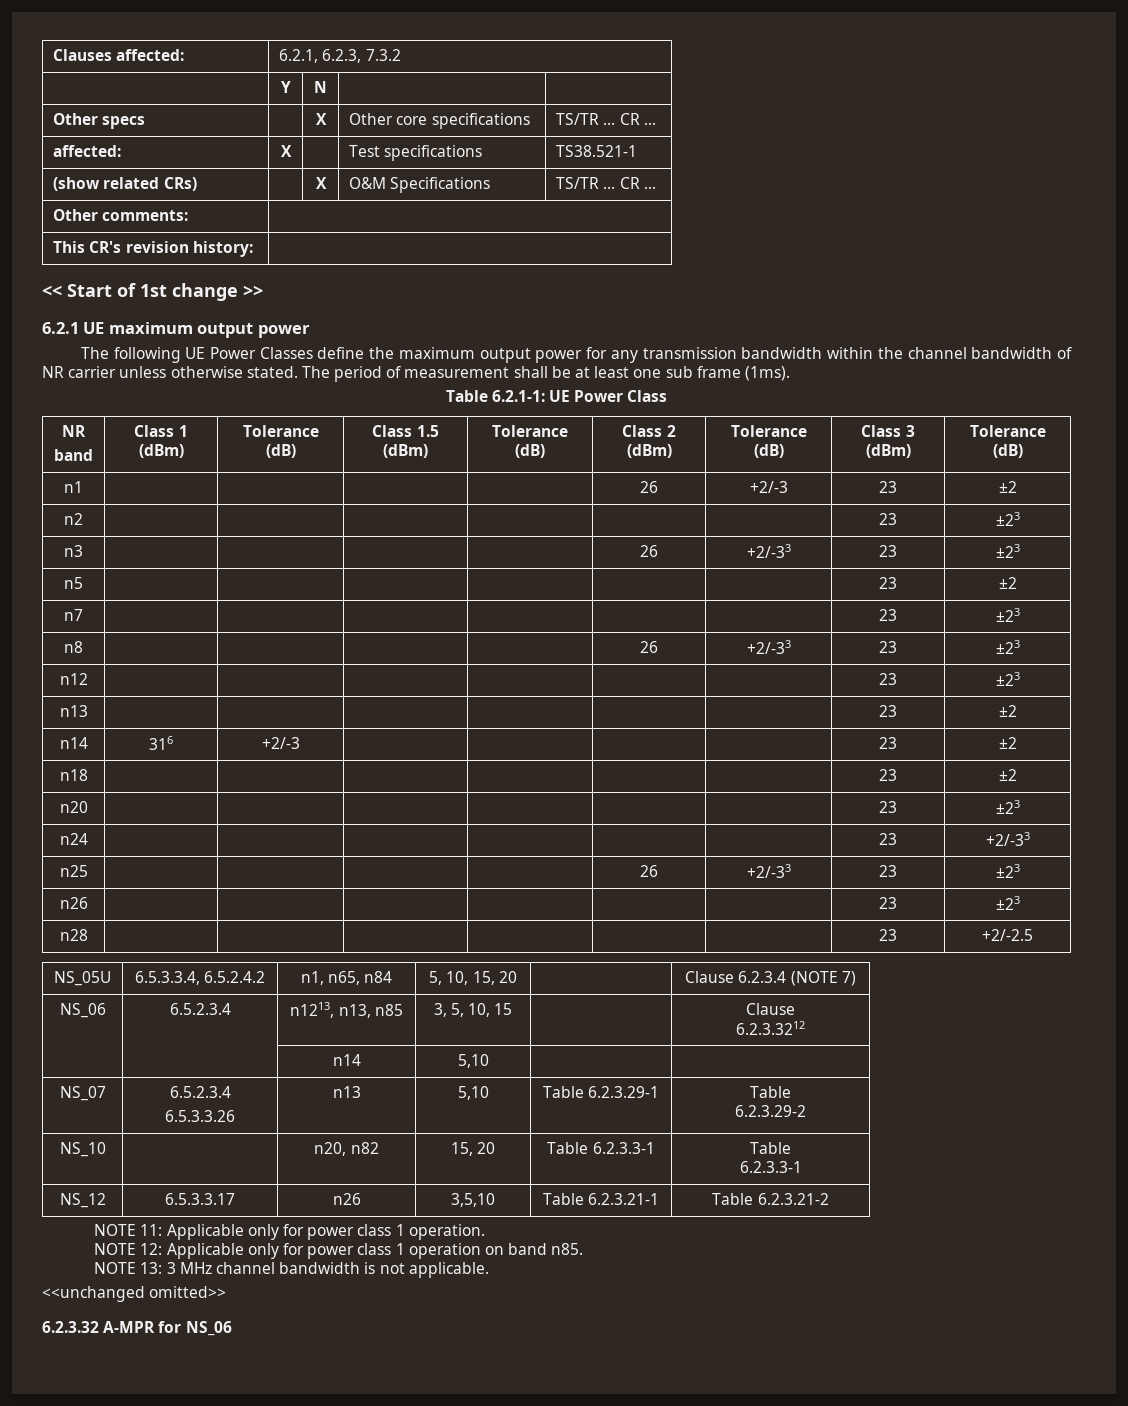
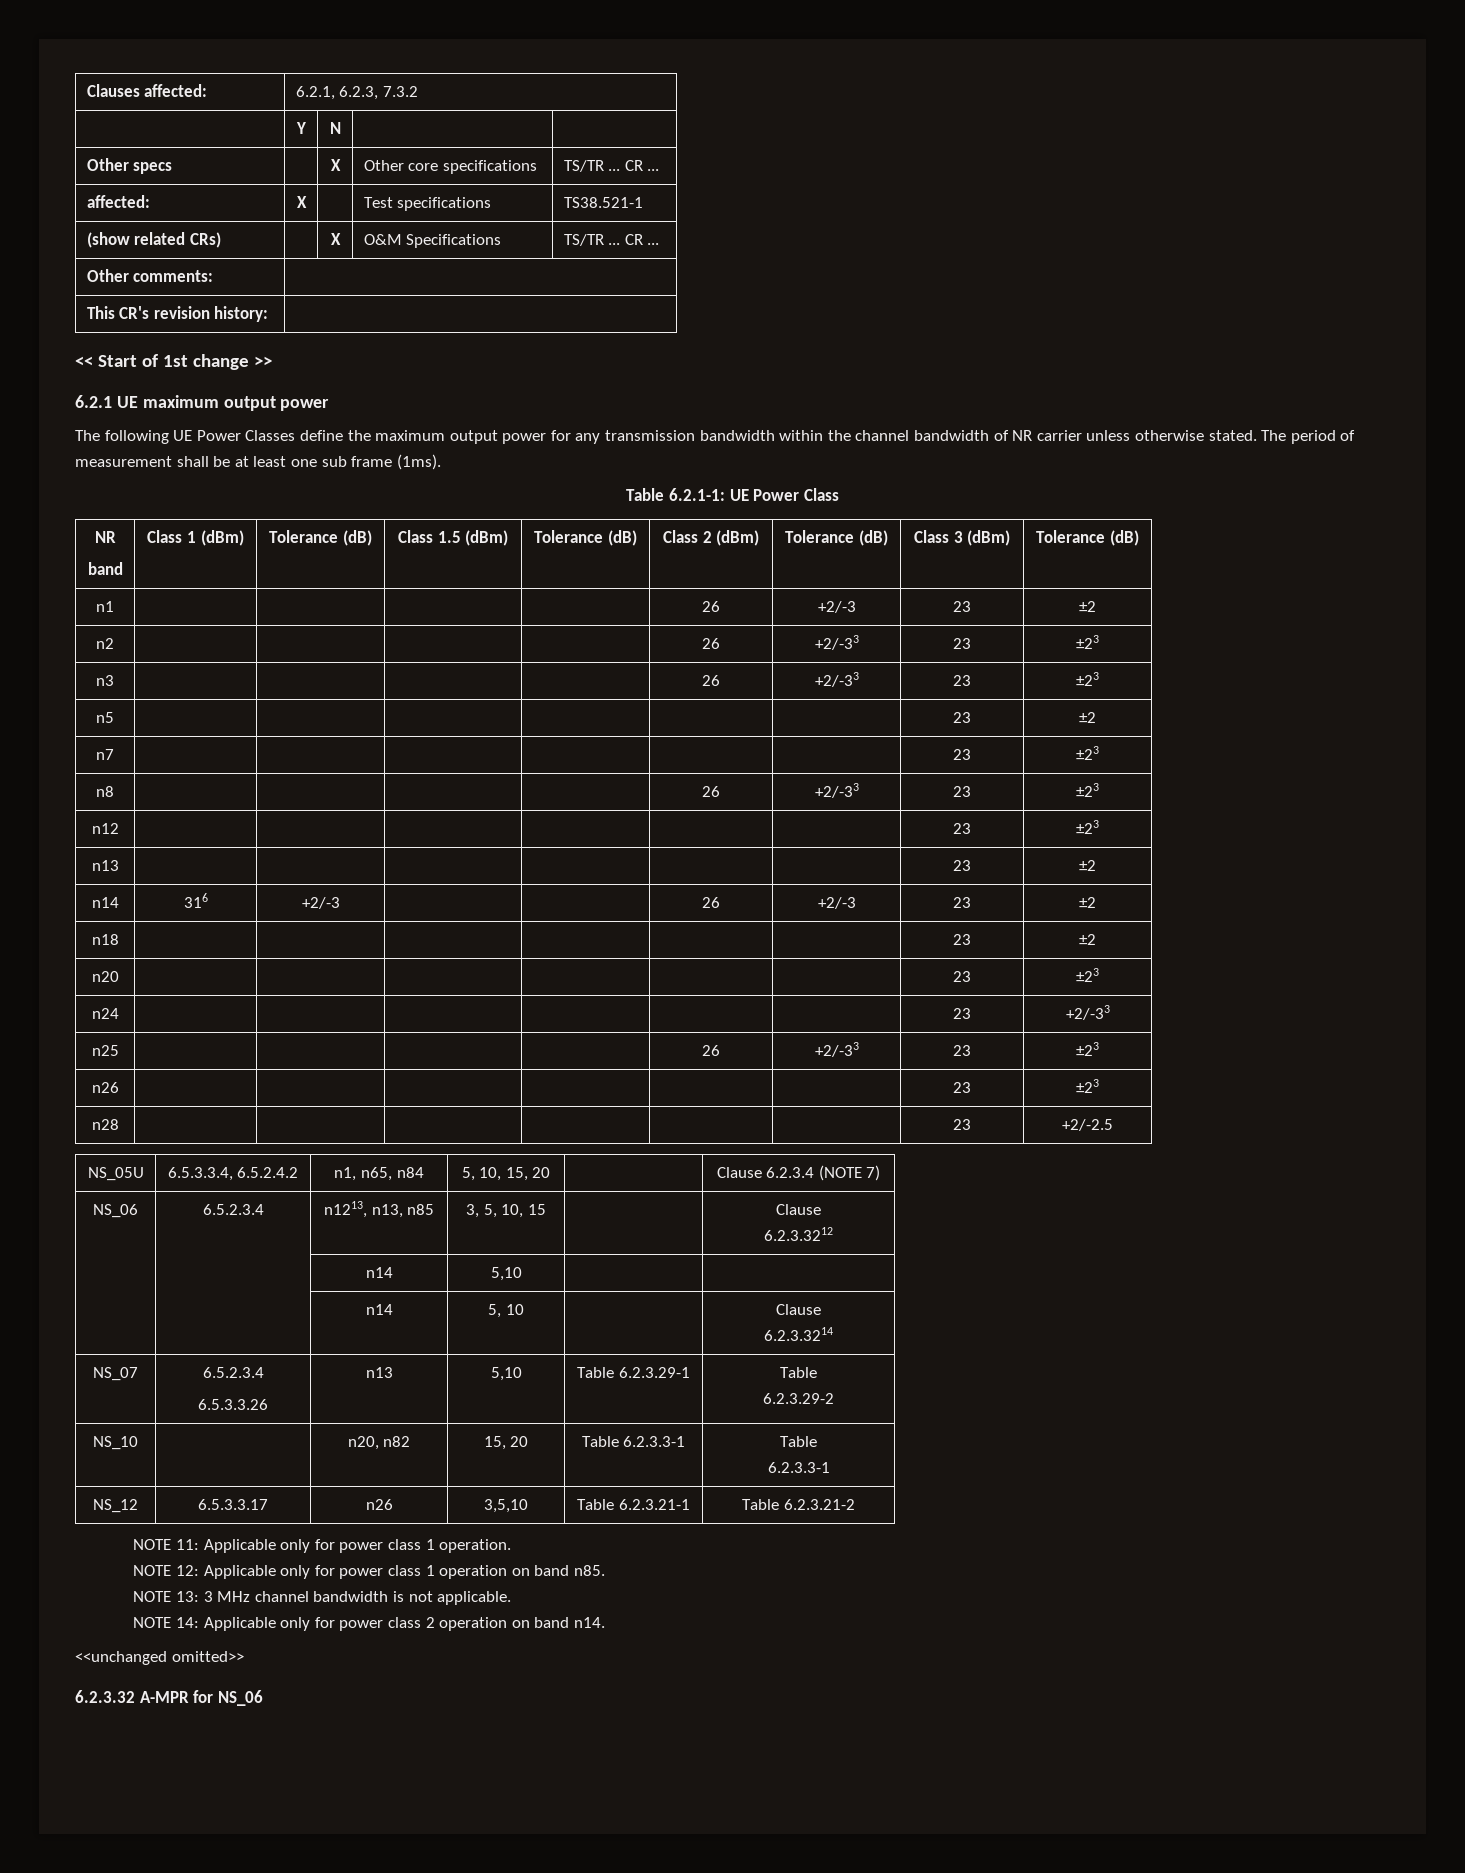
(83, 519) | -> [702,638,720,649] [814,635,859,650] 26 | +2/-33
(300, 743) | -> [702,897,720,908] [817,897,856,909] 26 | +2/-3
(489, 1061) none -> [365,1304,393,1315] [488,1304,524,1318] [776,1304,821,1315] [764,1327,833,1341] // | | n14 | 5, 10 | | Clause // 6.2.3.3214
(489, 1270) none -> [133,1617,605,1631] // NOTE 14: Applicable only for power class 2 operation on band n14.

